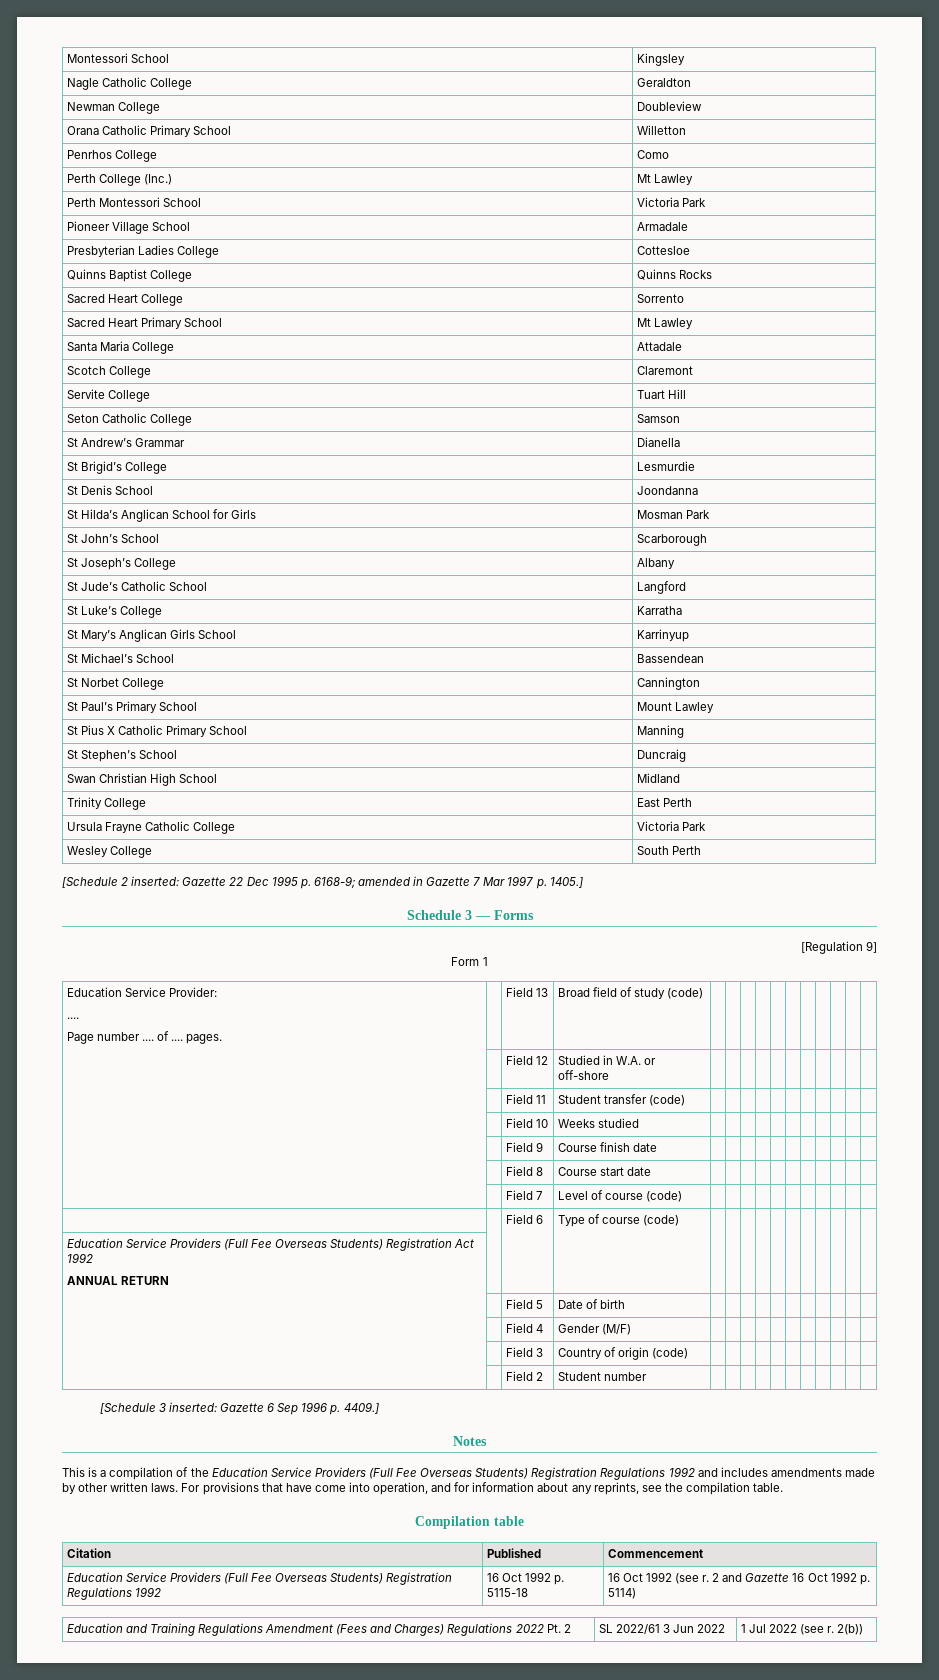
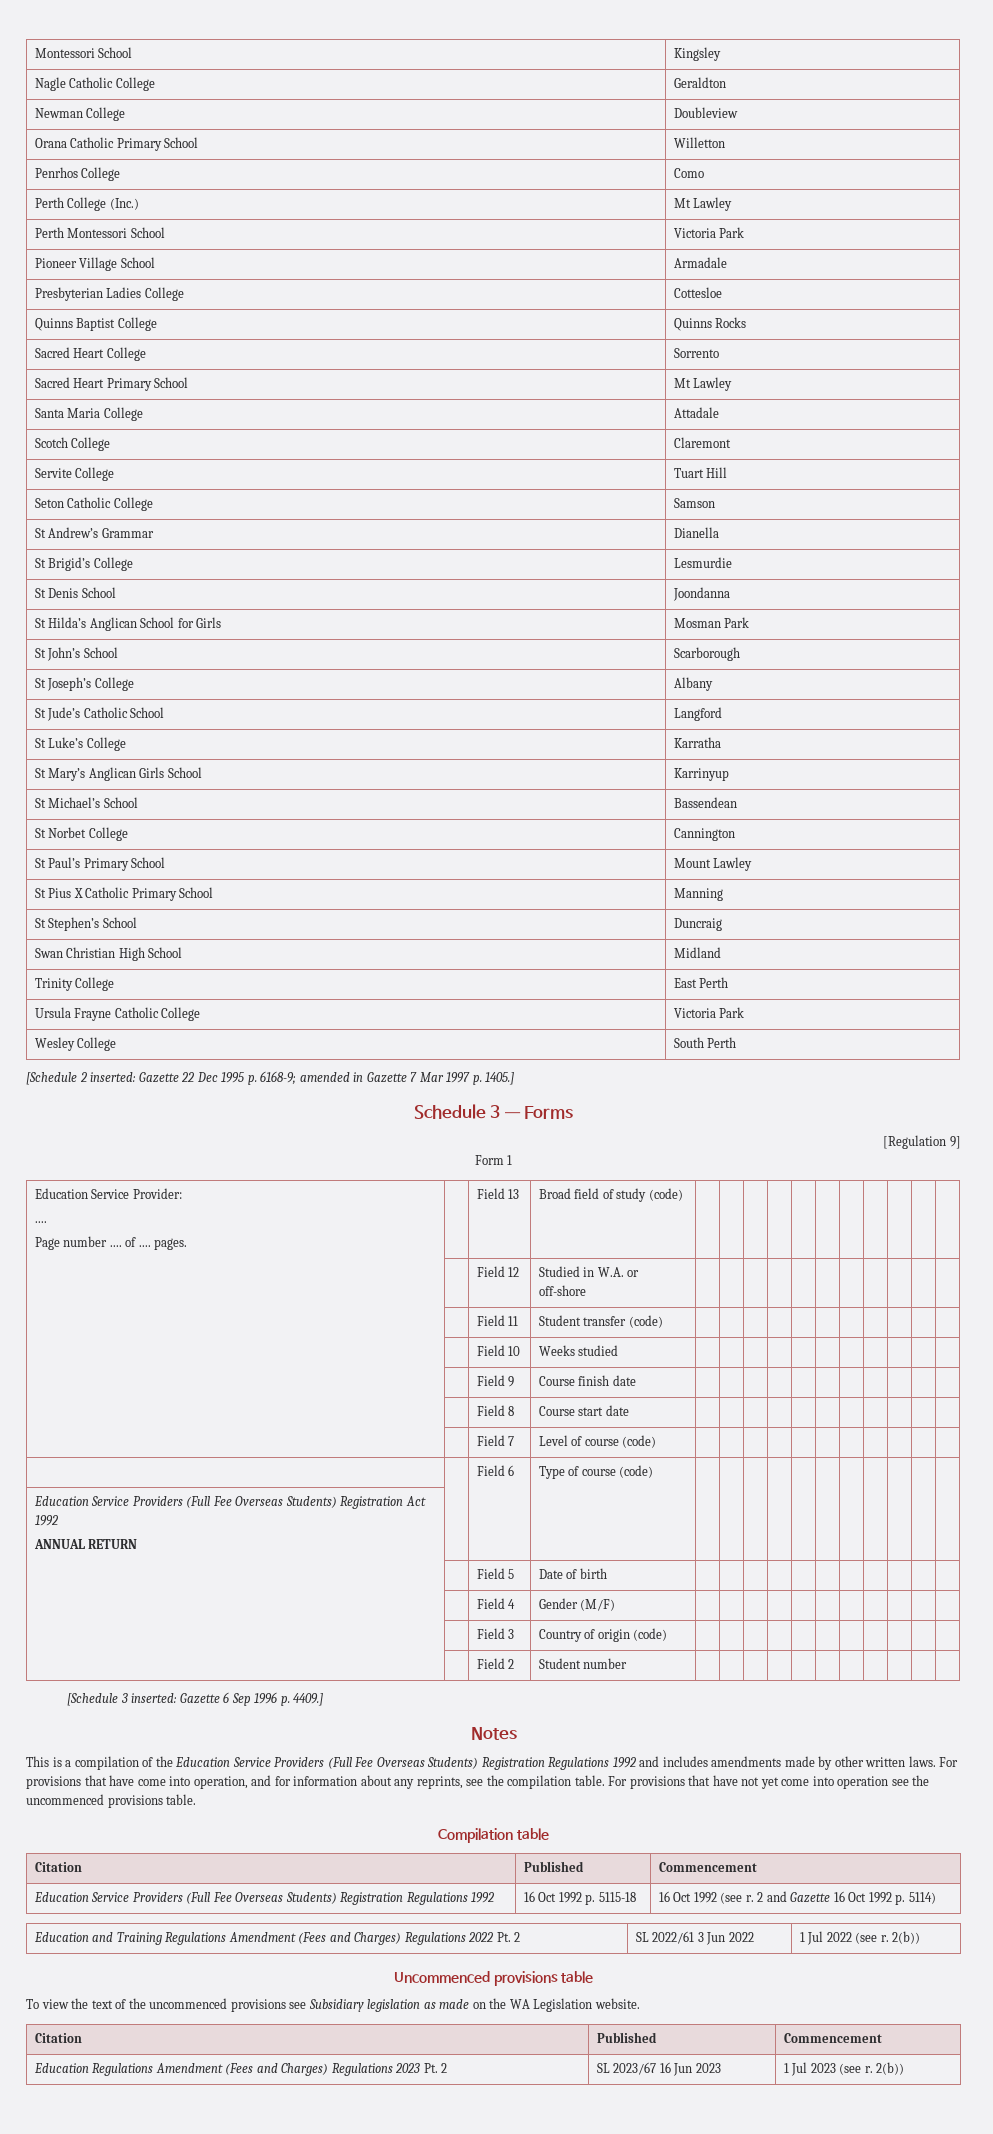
(784, 1487) none -> [608,1775,930,1789] [26,1794,197,1808] For provisions that have not yet come into operation see the uncommenced provisions table.
(864, 1629) none -> [393,1971,594,1986] [26,1998,640,2012] [34,2033,82,2043] [596,2032,657,2043] [783,2033,882,2043] [33,2063,448,2076] [596,2062,721,2076] [783,2062,905,2076] // Uncommenced provisions table // To view the text of the uncommenced provisions see Subsidiary legislation as made on the WA Legislation website. // Citation | Published | Commencement // Education Regulations Amendment (Fees and Charges) Regulations 2023 Pt. 2 | SL 2023/67 16 Jun 2023 | 1 Jul 2023 (see r. 2(b))

